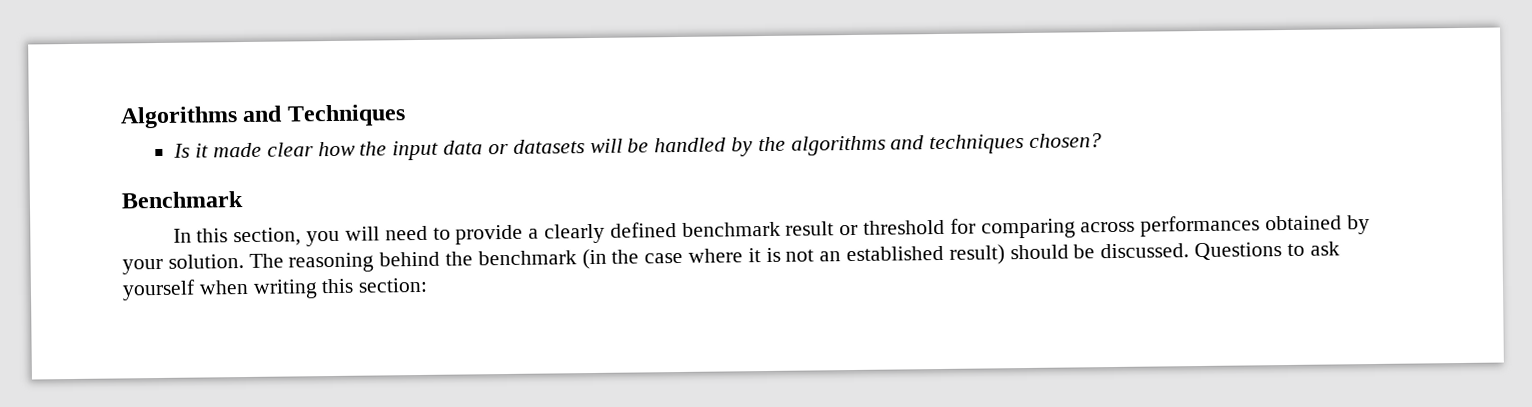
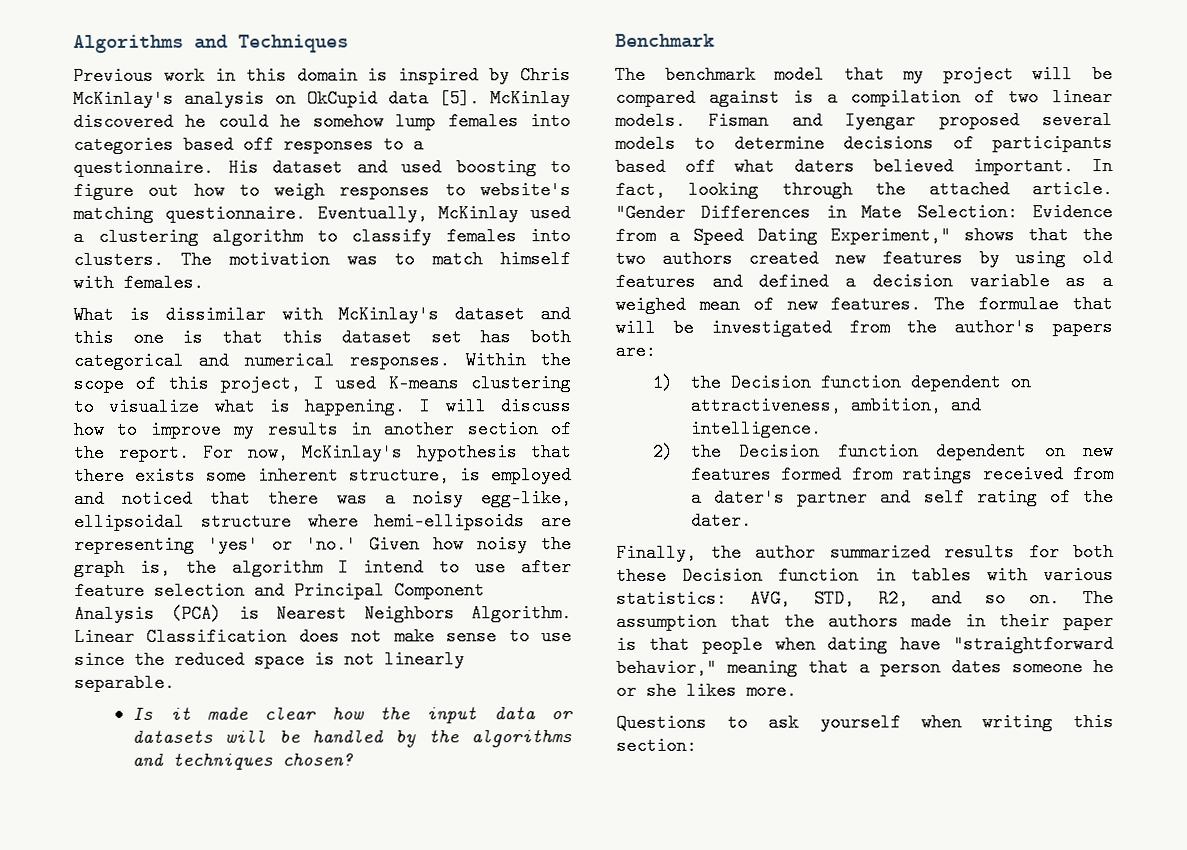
(406, 115) none -> [73,66,571,85] [73,89,571,108] [73,112,571,131] [73,135,424,154] [73,158,571,177] [73,181,571,200] [73,204,571,223] [73,227,571,246] [73,250,571,269] [73,273,204,292] [73,305,571,324] [73,328,571,347] [73,351,571,370] [73,374,571,393] [73,397,571,416] [73,420,572,439] [74,443,572,462] [74,466,572,485] [74,489,572,508] [74,512,572,531] [74,535,572,554] [74,558,572,577] [74,581,485,600] [74,604,572,623] [74,627,573,646] [74,650,465,669] [74,673,175,692] // Previous work in this domain is inspired by Chris McKinlay's analysis on OkCupid data [5]. McKinlay discovered he could he somehow lump females into categories based off responses to a questionnaire. His dataset and used boosting to figure out how to weigh responses to website's matching questionnaire. Eventually, McKinlay used a clustering algorithm to classify females into clusters. The motivation was to match himself with females. // What is dissimilar with McKinlay's dataset and this one is that this dataset set has both categorical and numerical responses. Within the scope of this project, I used K-means clustering to visualize what is happening. I will discuss how to improve my results in another section of the report. For now, McKinlay's hypothesis that there exists some inherent structure, is employed and noticed that there was a noisy egg-like, ellipsoidal structure where hemi-ellipsoids are representing 'yes' or 'no.' Given how noisy the graph is, the algorithm I intend to use after feature selection and Principal Component Analysis (PCA) is Nearest Neighbors Algorithm. Linear Classification does not make sense to use since the reduced space is not linearly separable.
[172,215,1370,247] [122,243,1190,275] In this section, you will need to provide a clearly defined benchmark result or threshold for comparing across performances obtained by your solution. The reasoning behind the benchmark (in the case where it is not an established result) should be discussed. -> [615,65,1113,84] [615,88,1113,107] [615,111,1113,130] [615,134,1113,153] [615,157,1113,176] [615,180,1113,199] [615,203,1113,222] [615,226,1113,245] [615,249,1113,268] [615,272,1113,291] [615,295,1113,314] [615,318,1113,337] [615,341,656,360] [652,373,1031,392] [689,396,981,415] [689,419,822,438] [653,442,1114,461] [690,465,1114,484] [690,488,1114,507] [690,511,752,530] [616,543,1114,562] [616,566,1114,585] [616,589,1114,608] [616,612,1114,631] [616,635,1114,654] [616,658,1114,677] [616,681,797,700] The benchmark model that my project will be compared against is a compilation of two linear models. Fisman and Iyengar proposed several models to determine decisions of participants based off what daters believed important. In fact, looking through the attached article. "Gender Differences in Mate Selection: Evidence from a Speed Dating Experiment," shows that the two authors created new features by using old features and defined a decision variable as a weighed mean of new features. The formulae that will be investigated from the author's papers are: // 1) the Decision function dependent on attractiveness, ambition, and intelligence. // 2) the Decision function dependent on new features formed from ratings received from a dater's partner and self rating of the dater. // Finally, the author summarized results for both these Decision function in tables with various statistics: AVG, STD, R2, and so on. The assumption that the authors made in their paper is that people when dating have "straightforward behavior," meaning that a person dates someone he or she likes more. //

